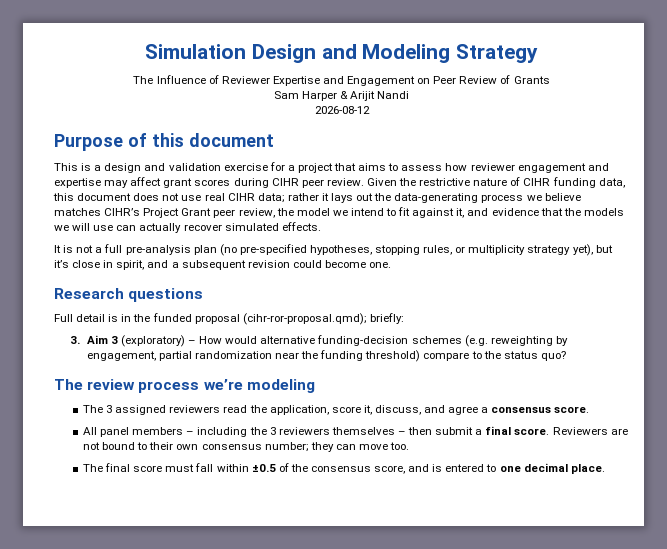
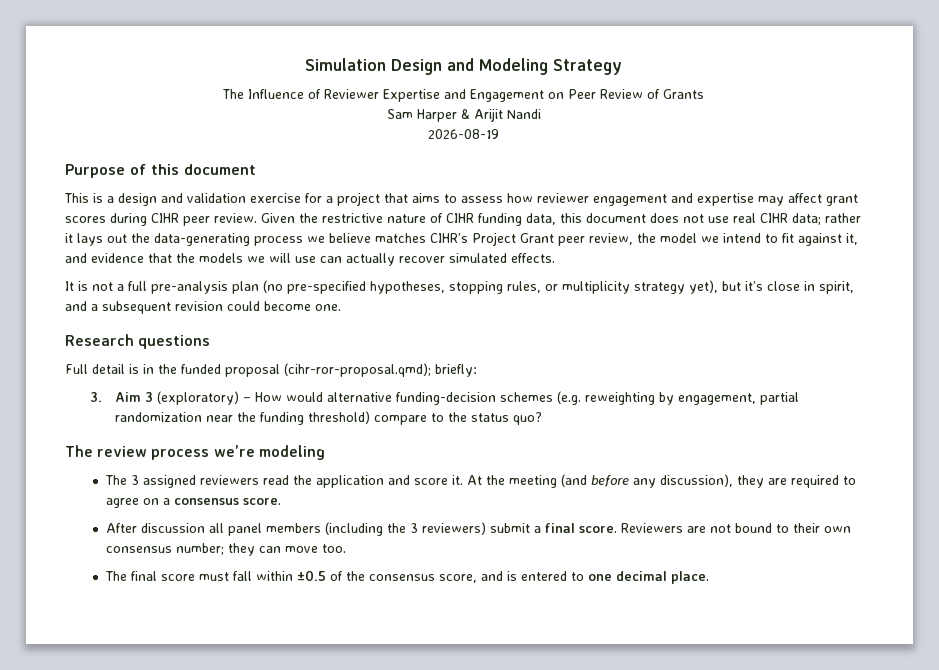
[314,106,370,114] 2026-08-12 -> [428,129,499,139] 2026-08-19
[269,405,590,415] [83,427,433,437] application, score it, discuss, and agree a consensus score. // All panel members – including the 3 reviewers themselves – then -> [315,474,856,488] [105,498,281,508] [105,522,486,536] application and score it. At the meeting (and before any discussion), they are required to agree on a consensus score. // After discussion all panel members (including the 3 reviewers)

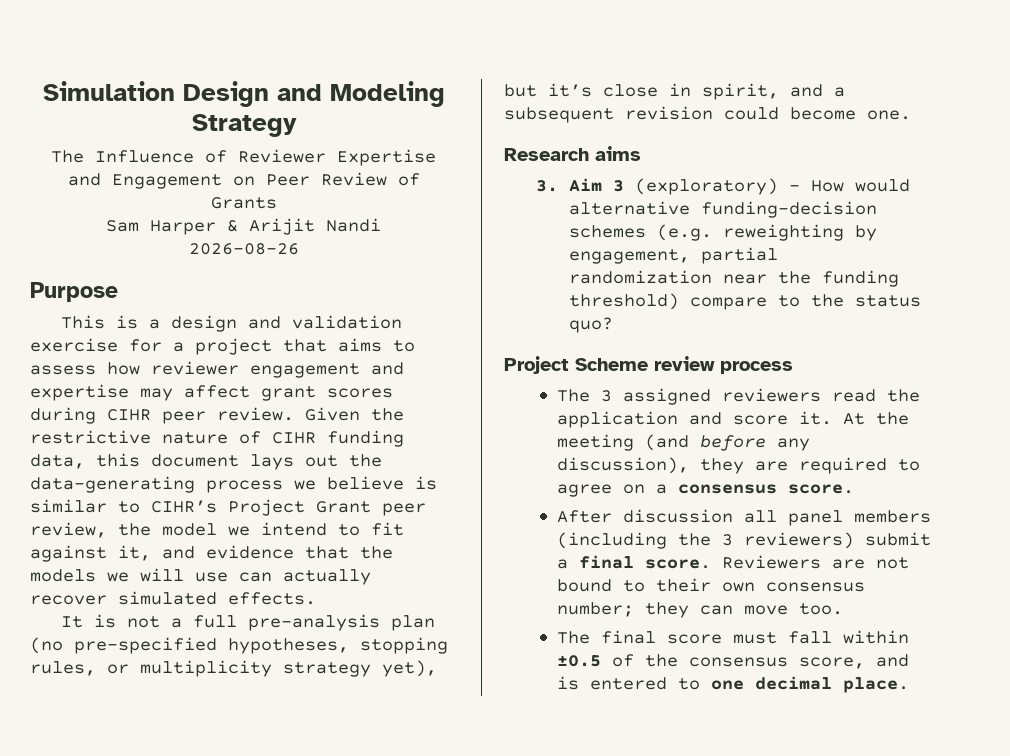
[428,129,499,139] 2026-08-19 -> [188,243,299,255] 2026-08-26
[130,164,256,175] of this document -> (118, 292) none
[650,213,861,225] [65,233,73,243] does not use real CIHR data; rather it -> (239, 460) none
[375,233,426,243] matches -> [415,476,437,490] [30,499,140,513] is similar to
[138,335,211,349] [65,363,477,377] questions // Full detail is in the funded proposal (cihr-ror-proposal.qmd); briefly: -> [595,146,641,161] aims
[65,445,93,457] The -> [504,356,648,374] Project Scheme
[213,445,325,460] we’re modeling -> (793, 367) none

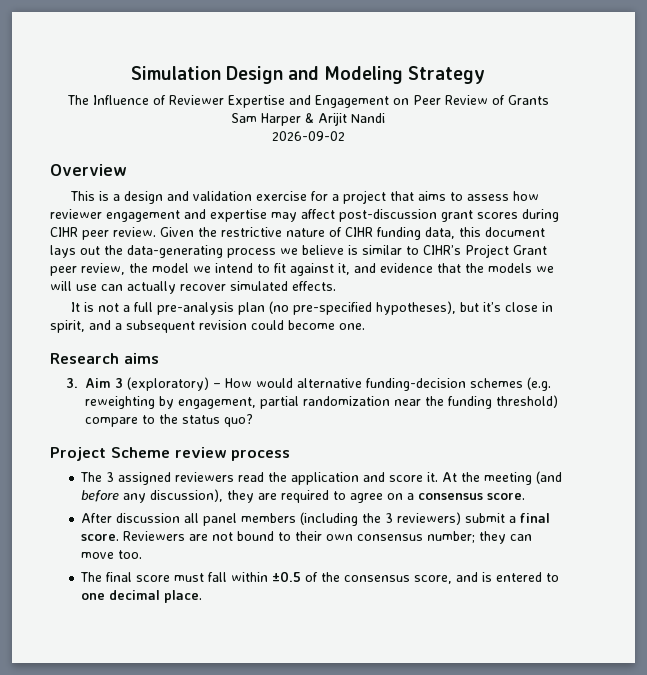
[188,243,299,255] [30,282,118,302] 2026-08-26 // Purpose -> [271,131,345,141] [50,164,127,176] 2026-09-02 // Overview
(250, 391) none -> [339,209,437,222] post-discussion
[228,637,448,654] [30,660,437,677] hypotheses, stopping rules, or multiplicity strategy yet), -> [376,301,457,315] hypotheses),

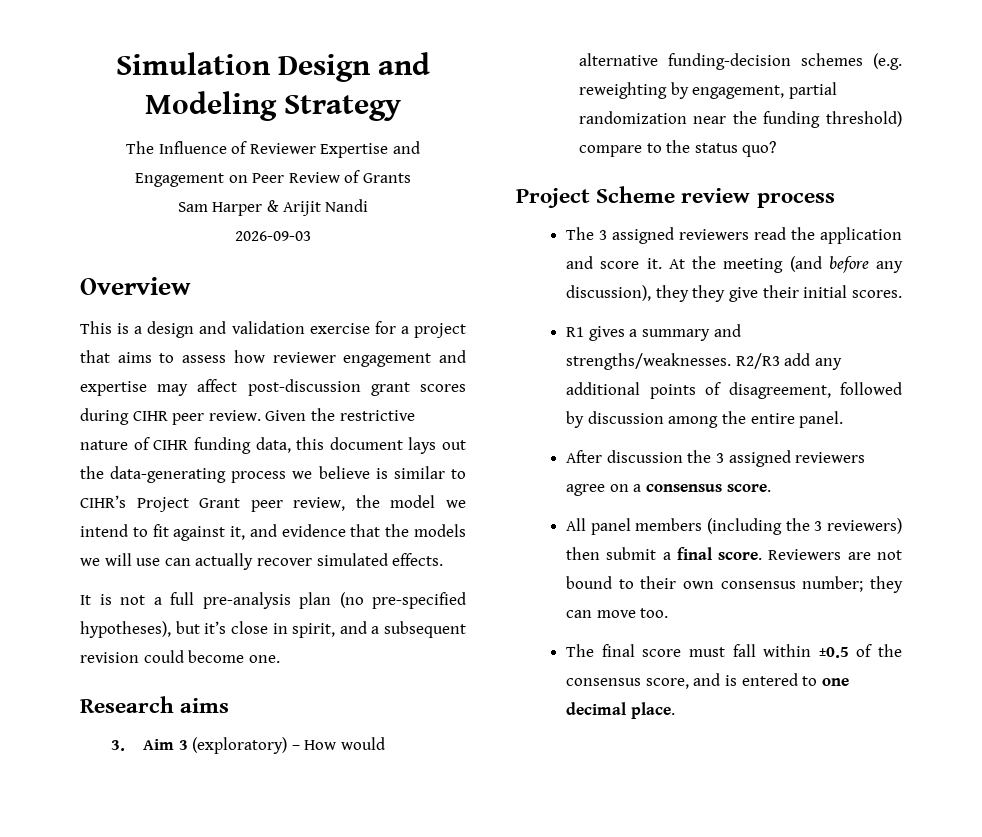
[271,131,345,141] 2026-09-02 -> [235,231,311,241] 2026-09-03
[258,490,347,503] are required to -> [692,285,902,302] [566,324,741,341] [566,353,842,370] [566,382,902,399] [566,411,844,428] [566,450,866,467] they give their initial scores. // R1 gives a summary and strengths/weaknesses. R2/R3 add any additional points of disagreement, followed by discussion among the entire panel. // After discussion the 3 assigned reviewers
[81,513,200,523] After discussion all -> [566,518,587,531] All
(462, 518) none -> [566,547,601,560] then

